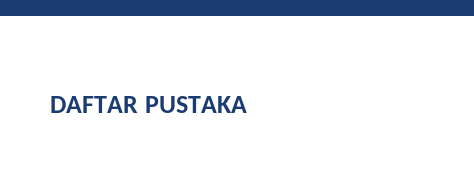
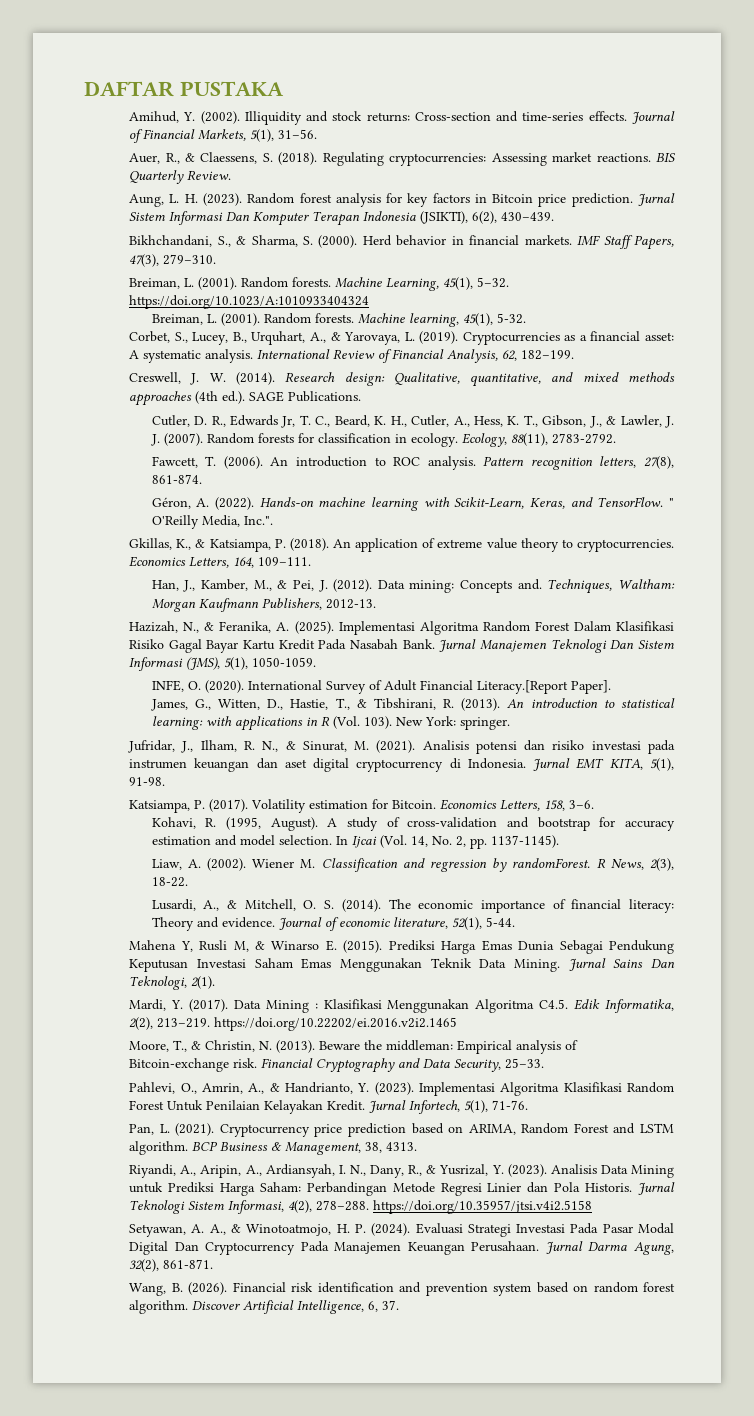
(248, 104) none -> [129,111,675,125] [129,129,318,143] [129,152,675,166] [129,170,232,184] [129,193,675,207] [129,211,555,226] [129,235,675,250] [129,254,217,267] [129,277,510,291] [129,295,370,309] [151,313,526,327] [129,331,674,345] [129,349,575,363] [129,372,675,387] [129,391,362,406] [151,415,674,428] [150,433,616,447] [151,456,674,470] [151,474,202,484] [151,497,675,511] [151,515,273,529] [129,538,675,552] [129,556,312,568] [151,579,675,594] [151,598,376,612] [129,621,675,635] [129,639,674,653] [129,657,317,671] [151,680,611,694] [150,698,675,711] [151,716,510,731] [128,740,675,754] [129,758,674,772] [129,777,166,786] [129,799,595,813] [151,817,675,831] [151,835,559,849] [151,858,674,872] [151,877,188,887] [151,899,674,913] [151,917,515,931] [129,940,675,954] [129,958,675,972] [129,976,216,990] [129,999,674,1013] [129,1017,458,1031] [129,1040,579,1054] [129,1058,545,1073] [129,1082,675,1096] [129,1100,529,1114] [129,1123,675,1137] [129,1141,418,1155] [129,1164,675,1178] [129,1182,675,1196] [129,1200,593,1214] [129,1223,674,1237] [129,1241,675,1255] [129,1259,214,1272] [129,1282,675,1296] [129,1300,400,1314] // Amihud, Y. (2002). Illiquidity and stock returns: Cross-section and time-series effects. Journal of Financial Markets, 5(1), 31–56. // Auer, R., & Claessens, S. (2018). Regulating cryptocurrencies: Assessing market reactions. BIS Quarterly Review. // Aung, L. H. (2023). Random forest analysis for key factors in Bitcoin price prediction. Jurnal Sistem Informasi Dan Komputer Terapan Indonesia (JSIKTI), 6(2), 430–439. // Bikhchandani, S., & Sharma, S. (2000). Herd behavior in financial markets. IMF Staff Papers, 47(3), 279–310. // Breiman, L. (2001). Random forests. Machine Learning, 45(1), 5–32. https://doi.org/10.1023/A:1010933404324 // Breiman, L. (2001). Random forests. Machine learning, 45(1), 5-32. // Corbet, S., Lucey, B., Urquhart, A., & Yarovaya, L. (2019). Cryptocurrencies as a financial asset: A systematic analysis. International Review of Financial Analysis, 62, 182–199. // Creswell, J. W. (2014). Research design: Qualitative, quantitative, and mixed methods approaches (4th ed.). SAGE Publications. // Cutler, D. R., Edwards Jr, T. C., Beard, K. H., Cutler, A., Hess, K. T., Gibson, J., & Lawler, J. J. (2007). Random forests for classification in ecology. Ecology, 88(11), 2783-2792. // Fawcett, T. (2006). An introduction to ROC analysis. Pattern recognition letters, 27(8), 861-874. // Géron, A. (2022). Hands-on machine learning with Scikit-Learn, Keras, and TensorFlow. " O'Reilly Media, Inc.". // Gkillas, K., & Katsiampa, P. (2018). An application of extreme value theory to cryptocurrencies. Economics Letters, 164, 109–111. // Han, J., Kamber, M., & Pei, J. (2012). Data mining: Concepts and. Techniques, Waltham: Morgan Kaufmann Publishers, 2012-13. // Hazizah, N., & Feranika, A. (2025). Implementasi Algoritma Random Forest Dalam Klasifikasi Risiko Gagal Bayar Kartu Kredit Pada Nasabah Bank. Jurnal Manajemen Teknologi Dan Sistem Informasi (JMS), 5(1), 1050-1059. // INFE, O. (2020). International Survey of Adult Financial Literacy.[Report Paper]. // James, G., Witten, D., Hastie, T., & Tibshirani, R. (2013). An introduction to statistical learning: with applications in R (Vol. 103). New York: springer. // Jufridar, J., Ilham, R. N., & Sinurat, M. (2021). Analisis potensi dan risiko investasi pada instrumen keuangan dan aset digital cryptocurrency di Indonesia. Jurnal EMT KITA, 5(1), 91-98. // Katsiampa, P. (2017). Volatility estimation for Bitcoin. Economics Letters, 158, 3–6. // Kohavi, R. (1995, August). A study of cross-validation and bootstrap for accuracy estimation and model selection. In Ijcai (Vol. 14, No. 2, pp. 1137-1145). // Liaw, A. (2002). Wiener M. Classification and regression by randomForest. R News, 2(3), 18-22. // Lusardi, A., & Mitchell, O. S. (2014). The economic importance of financial literacy: Theory and evidence. Journal of economic literature, 52(1), 5-44. // Mahena Y, Rusli M, & Winarso E. (2015). Prediksi Harga Emas Dunia Sebagai Pendukung Keputusan Investasi Saham Emas Menggunakan Teknik Data Mining. Jurnal Sains Dan Teknologi, 2(1). // Mardi, Y. (2017). Data Mining : Klasifikasi Menggunakan Algoritma C4.5. Edik Informatika, 2(2), 213–219. https://doi.org/10.22202/ei.2016.v2i2.1465 // Moore, T., & Christin, N. (2013). Beware the middleman: Empirical analysis of Bitcoin-exchange risk. Financial Cryptography and Data Security, 25–33. // Pahlevi, O., Amrin, A., & Handrianto, Y. (2023). Implementasi Algoritma Klasifikasi Random Forest Untuk Penilaian Kelayakan Kredit. Jurnal Infortech, 5(1), 71-76. // Pan, L. (2021). Cryptocurrency price prediction based on ARIMA, Random Forest and LSTM algorithm. BCP Business & Management, 38, 4313. // Riyandi, A., Aripin, A., Ardiansyah, I. N., Dany, R., & Yusrizal, Y. (2023). Analisis Data Mining untuk Prediksi Harga Saham: Perbandingan Metode Regresi Linier dan Pola Historis. Jurnal Teknologi Sistem Informasi, 4(2), 278–288. https://doi.org/10.35957/jtsi.v4i2.5158 // Setyawan, A. A., & Winotoatmojo, H. P. (2024). Evaluasi Strategi Investasi Pada Pasar Modal Digital Dan Cryptocurrency Pada Manajemen Keuangan Perusahaan. Jurnal Darma Agung, 32(2), 861-871. // Wang, B. (2026). Financial risk identification and prevention system based on random forest algorithm. Discover Artificial Intelligence, 6, 37.

